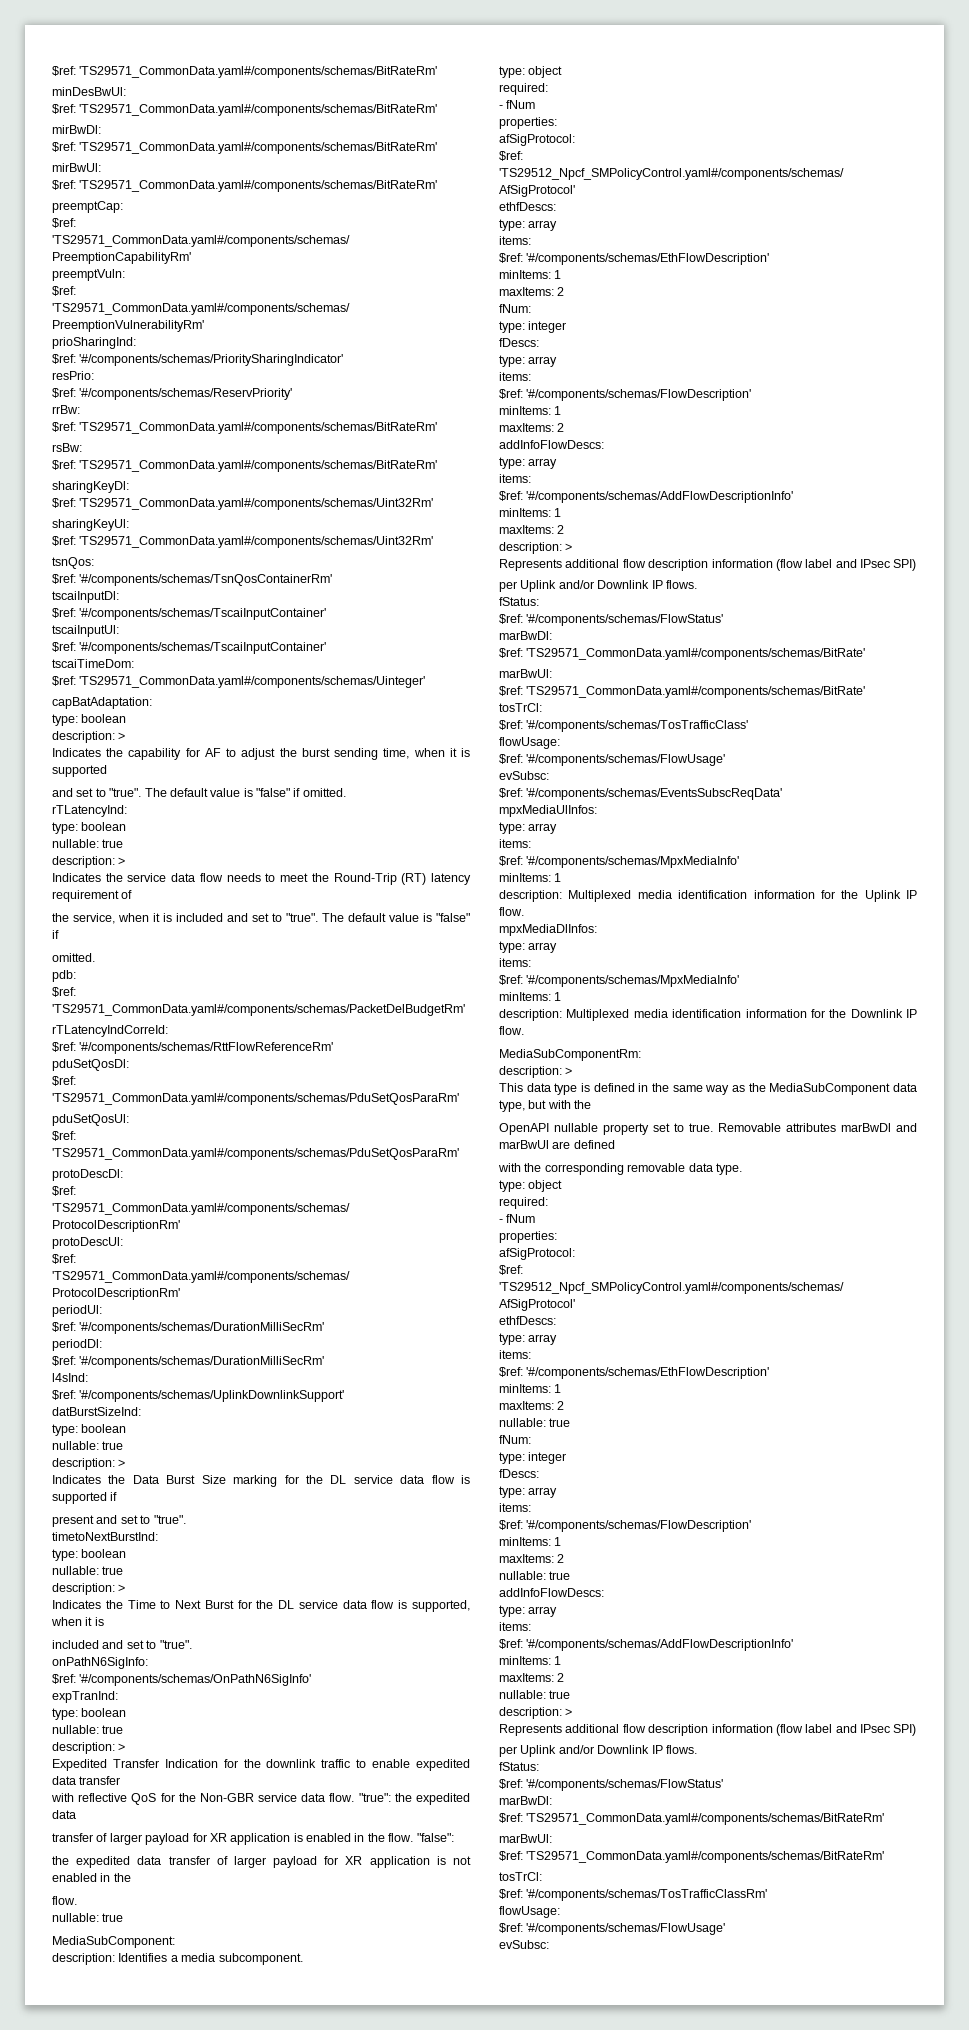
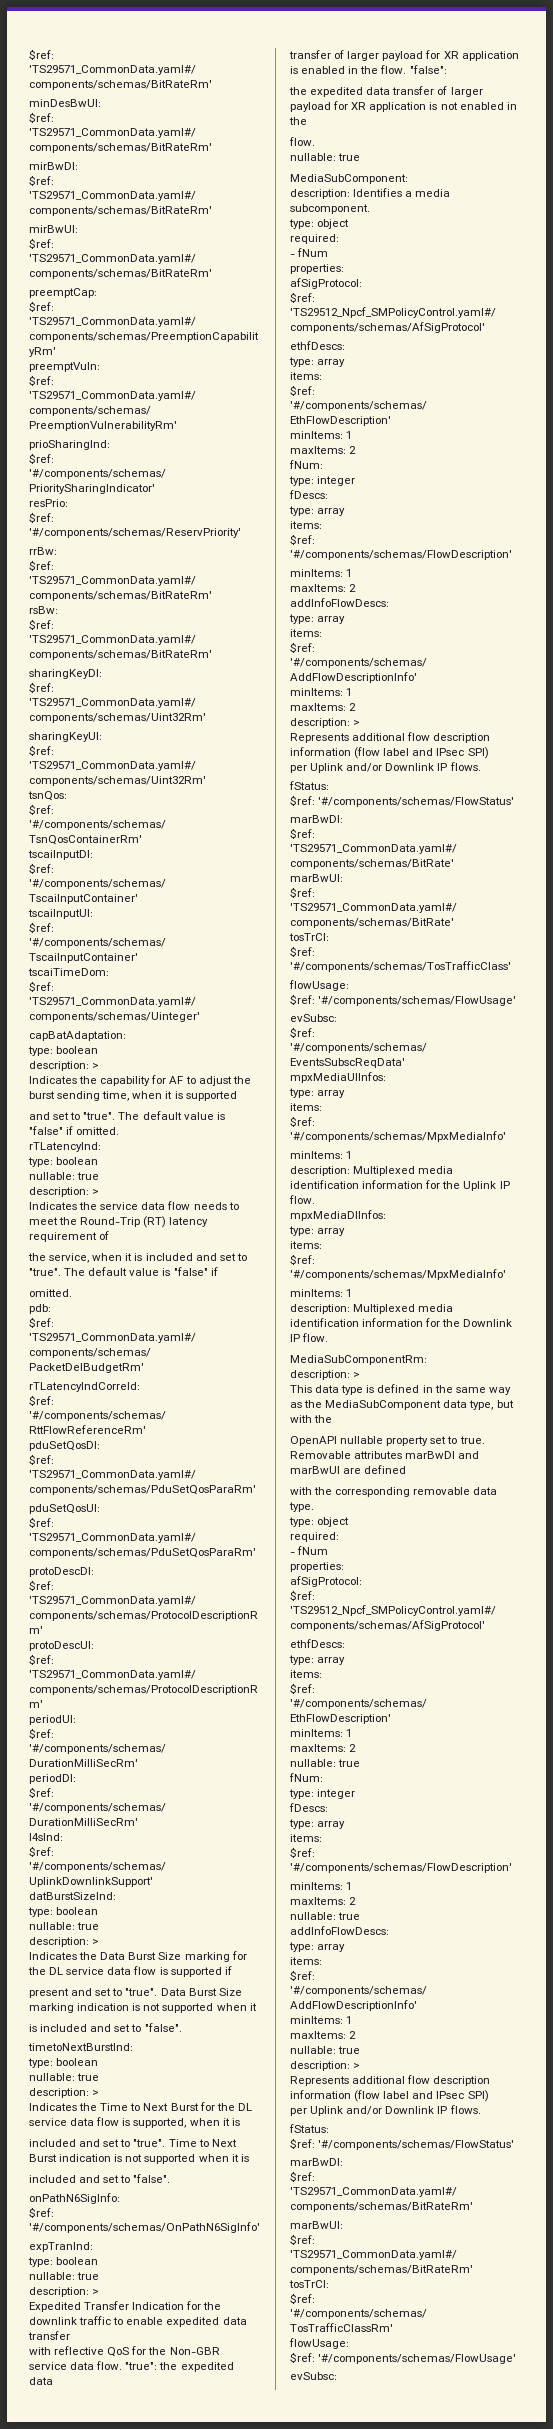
(186, 1519) none -> [160,1988,242,1996] [29,2003,257,2013] [29,2023,182,2032] Data Burst Size marking indication is not supported when it // is included and set to "false".
(192, 1644) none -> [168,2139,237,2147] [29,2154,249,2164] [29,2174,171,2183] Time to Next Burst indication is not supported when it is // included and set to "false".

